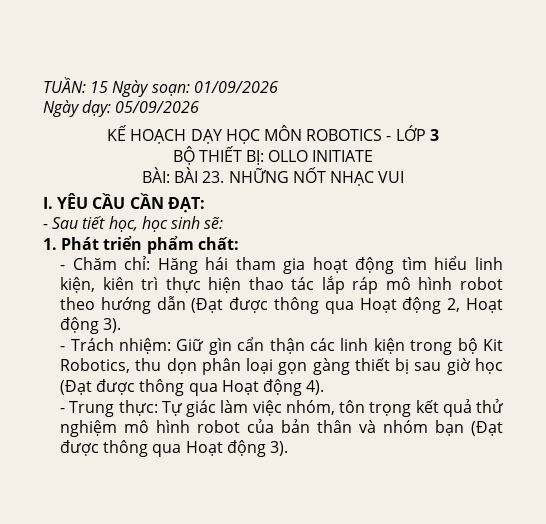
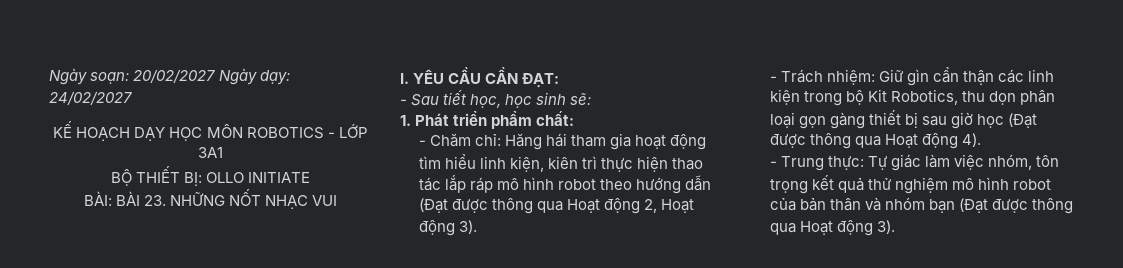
[43,77,109,93] TUẦN: 15 -> (49, 76) none
[193,81,278,93] 01/09/2026 // -> [133,69,216,83] 20/02/2027
[115,101,200,113] 05/09/2026 -> [49,91,132,105] 24/02/2027
[429,129,439,141] 3 -> [198,147,223,158] 3A1

